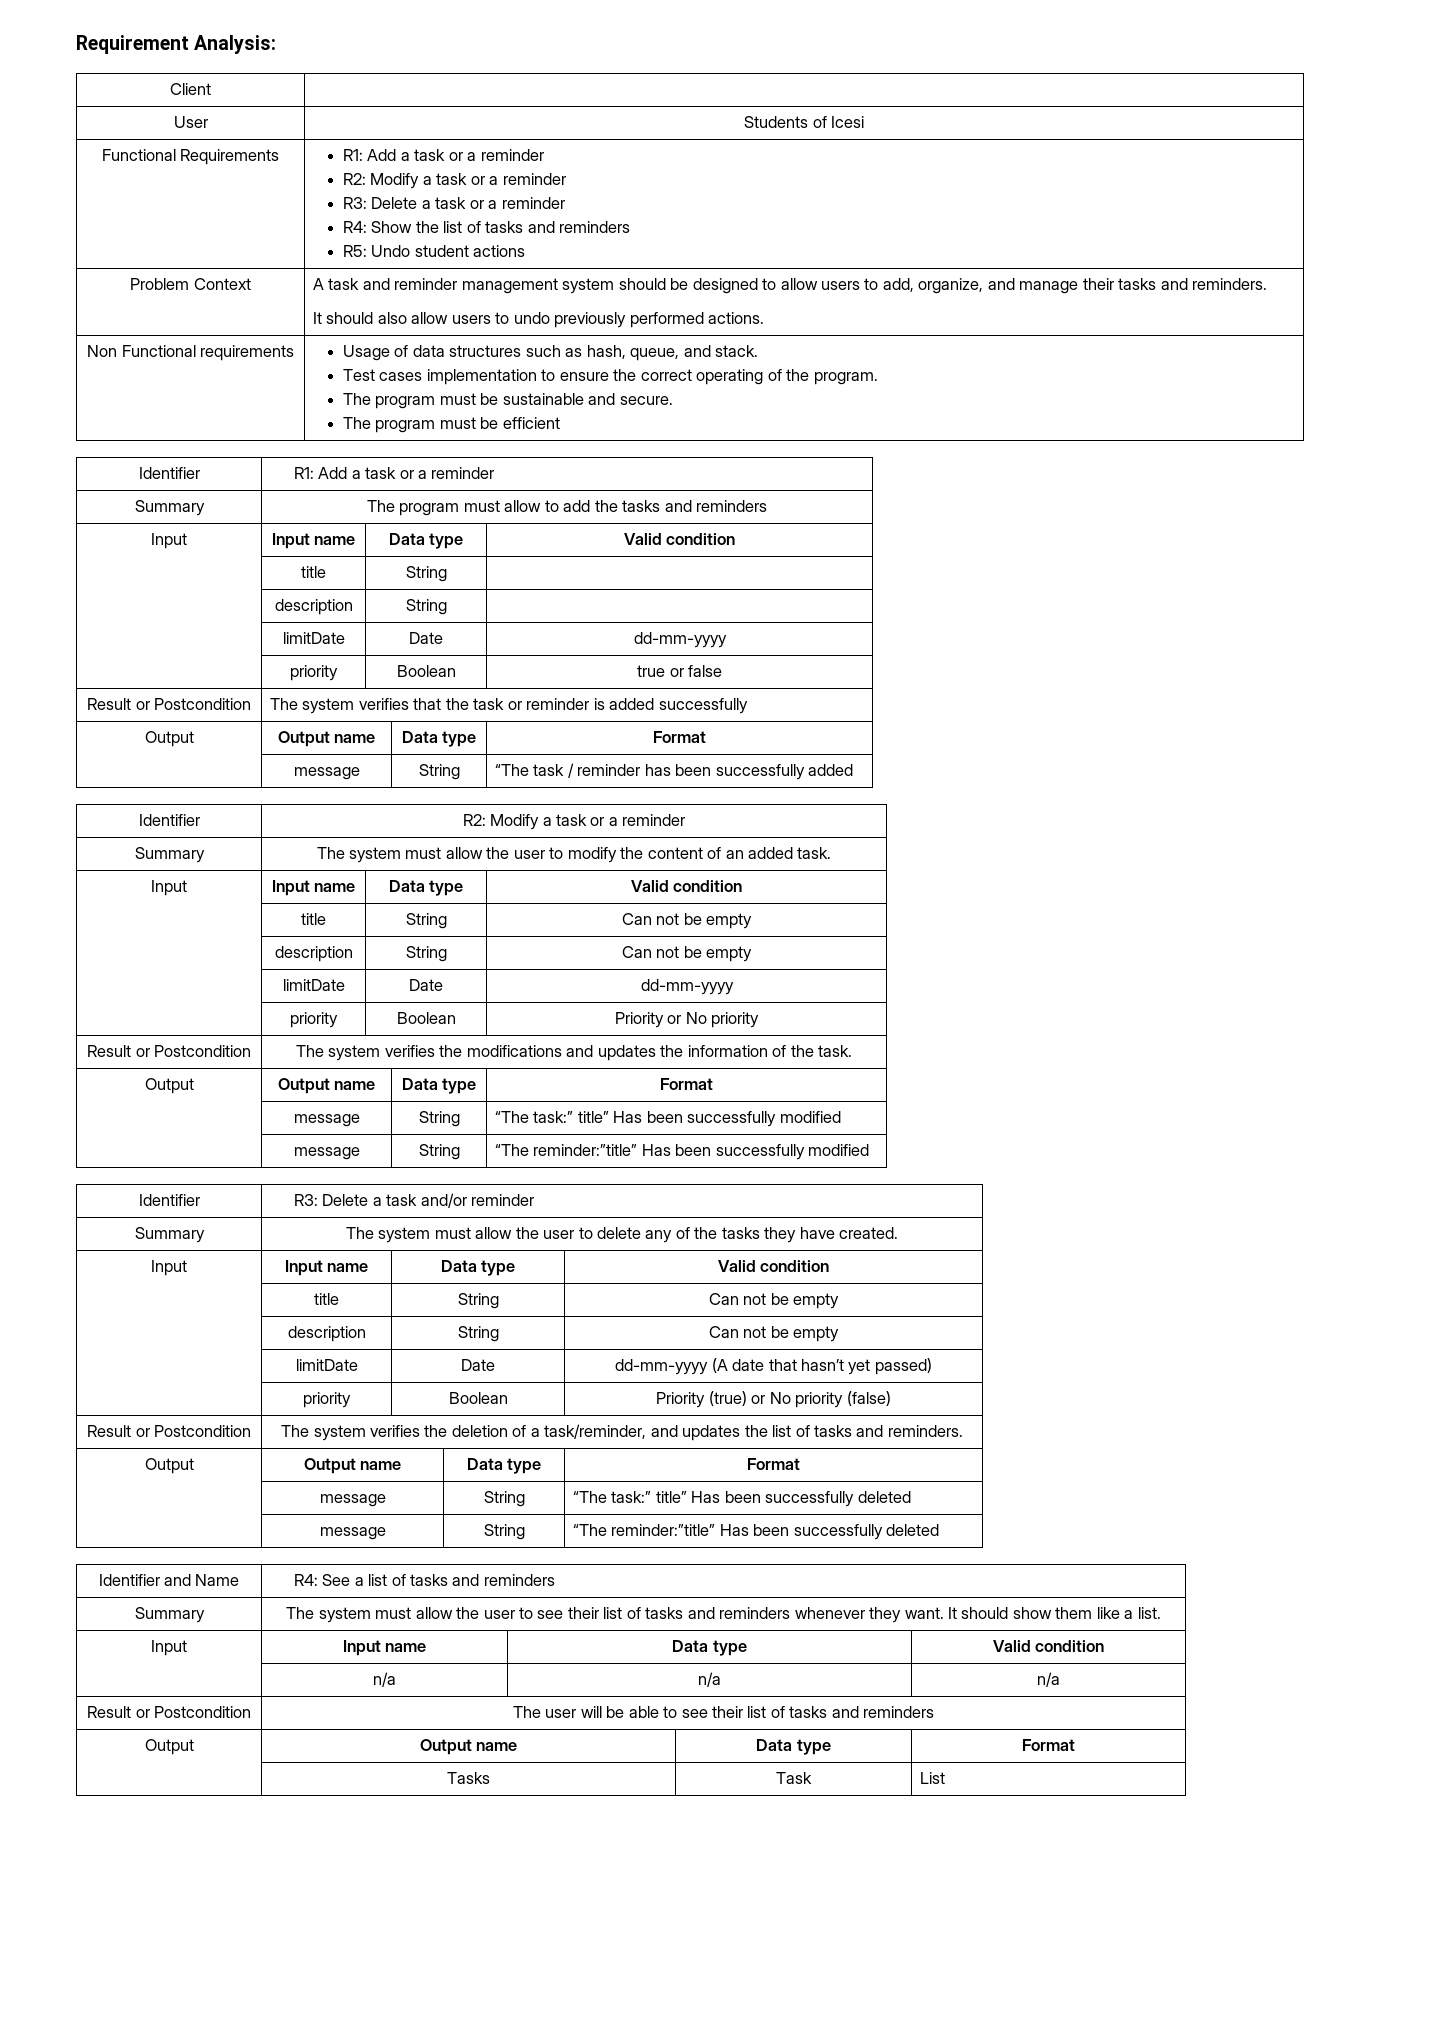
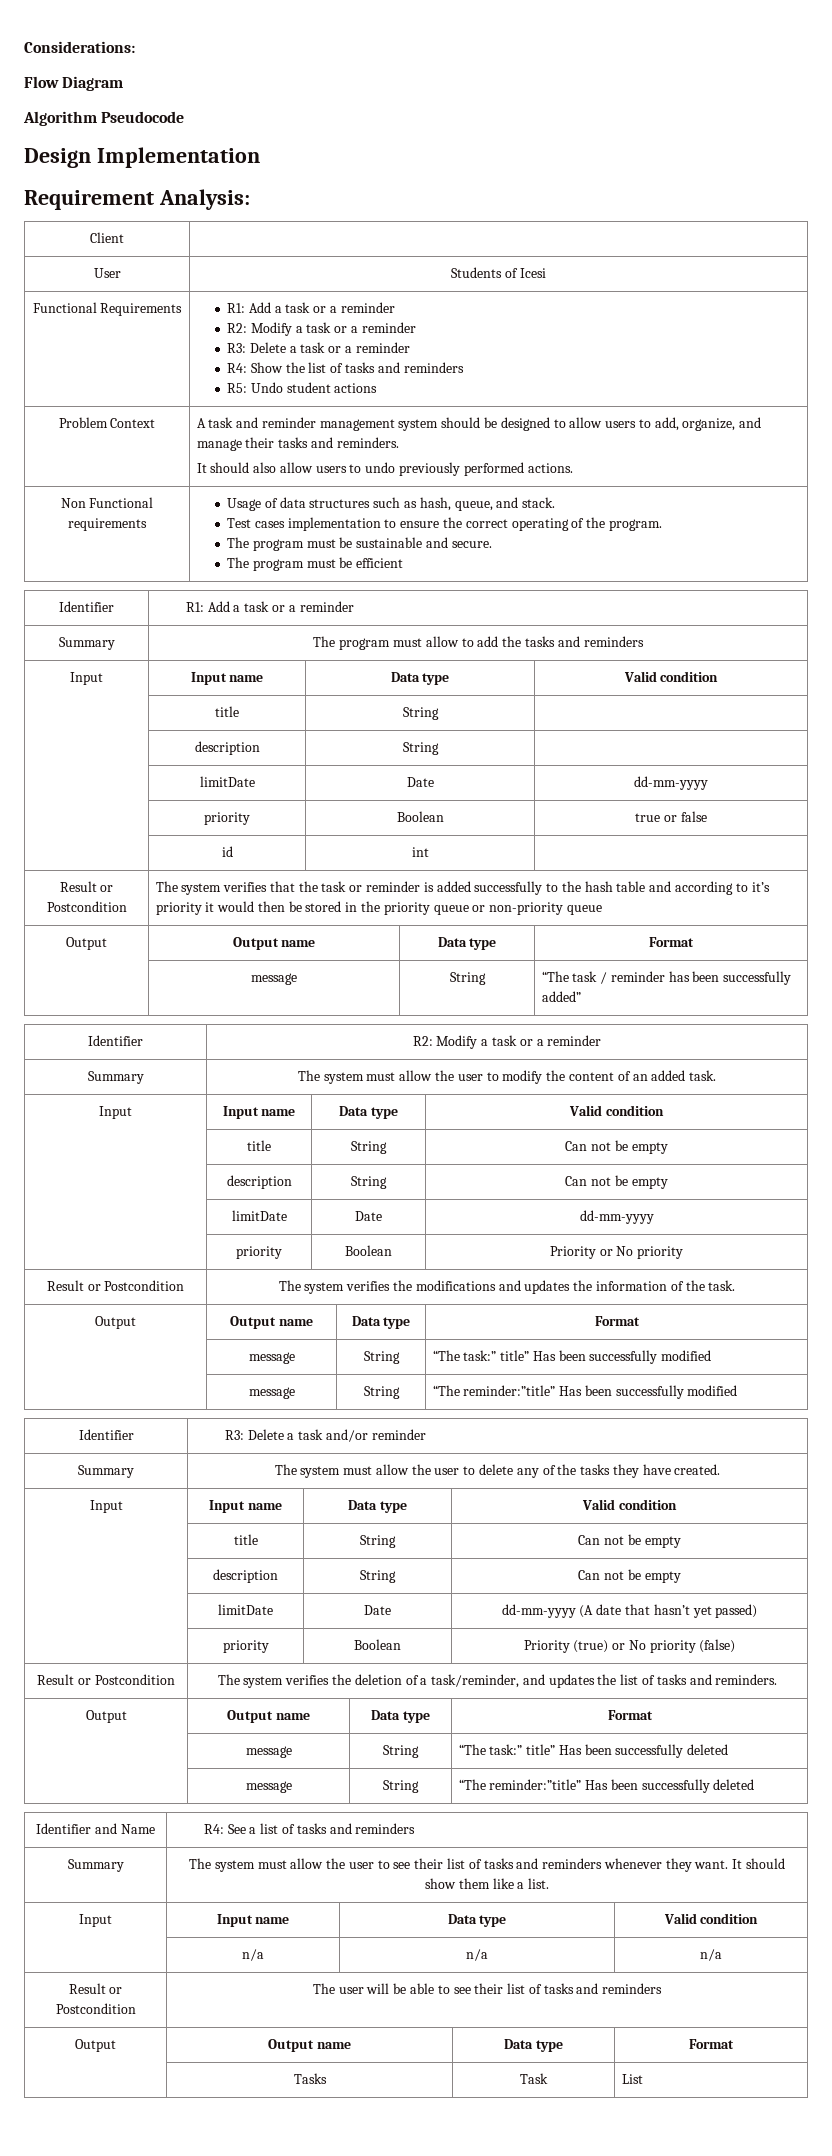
(76, 44) none -> [24,41,135,53] [24,76,124,91] [23,111,185,126] [24,147,260,168] Considerations: // Flow Diagram // Algorithm Pseudocode // Design Implementation //
(722, 671) none -> [221,846,233,857] [411,847,429,857] // | id | int |
(748, 706) none -> [546,881,770,895] [155,901,602,915] to the hash table and according to it’s priority it would then be stored in the priority queue or non-priority queue
[808,764,854,776] added -> [541,991,581,1002] added”

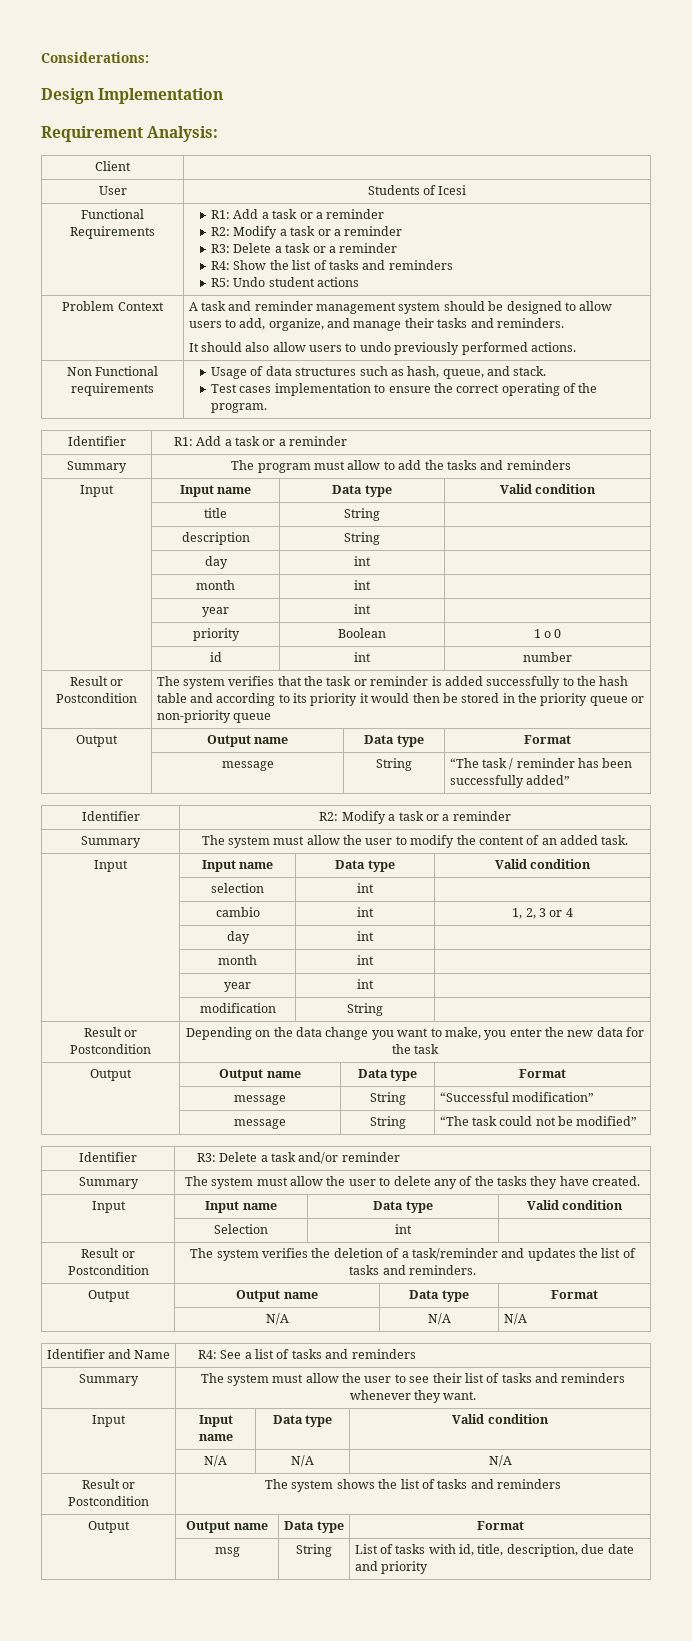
[24,76,124,91] [23,111,185,126] // Flow Diagram // Algorithm Pseudocode -> (149, 57) none
[227,537,492,551] [227,557,404,571] // The program must be sustainable and secure. // The program must be efficient -> (268, 408) none
[199,776,255,787] [406,777,434,787] [634,776,708,790] [204,812,250,825] [396,811,444,822] [635,811,707,822] limitDate | Date | dd-mm-yyyy // | priority | Boolean | true or false -> [204,556,228,569] [354,556,371,566] [196,580,235,590] [354,580,371,590] [202,607,229,617] [354,604,371,614] [192,628,240,641] [338,628,386,638] [533,629,562,638] day | int | // | month | int | // | year | int | // | priority | Boolean | 1 o 0
(429, 852) none -> [523,652,572,662] number
[751,882,770,892] it’s -> [293,693,308,703] its
[247,1140,271,1151] [351,1141,387,1154] [565,1140,668,1154] [226,1175,292,1189] [351,1176,387,1189] [565,1175,668,1189] [231,1210,287,1221] [355,1211,382,1221] [579,1210,654,1224] [236,1246,282,1259] [345,1245,392,1256] [549,1246,684,1259] [46,1280,185,1291] [278,1280,736,1294] [95,1316,136,1329] [230,1316,313,1329] [351,1316,411,1329] [594,1316,640,1326] [248,1352,295,1364] [363,1351,400,1364] [432,1350,712,1364] [248,1387,295,1399] [363,1386,400,1399] [432,1385,738,1399] title | String | Can not be empty // | description | String | Can not be empty // | limitDate | Date | dd-mm-yyyy // | priority | Boolean | Priority or No priority // Result or Postcondition | The system verifies the modifications and updates the information of the task. // Output | Output name | Data type | Format // | message | String | “The task:” title” Has been successfully modified // | message | String | “The reminder:”title” Has been successfully modified -> [211,883,264,893] [357,883,374,893] [215,907,260,917] [357,907,374,917] [512,908,573,919] [226,931,250,944] [357,931,374,941] [218,955,257,965] [357,955,374,965] [224,982,251,992] [357,979,374,989] [199,1003,276,1013] [347,1003,383,1016] [83,1027,138,1037] [70,1044,151,1054] [185,1027,645,1040] [391,1044,440,1054] [90,1069,132,1081] [219,1069,301,1081] [357,1069,418,1081] [519,1069,566,1078] [234,1095,286,1105] [369,1092,406,1105] [439,1092,594,1102] [234,1119,286,1129] [369,1116,406,1129] [439,1116,638,1126] selection | int | // | cambio | int | 1, 2, 3 or 4 // | day | int | // | month | int | // | year | int | // | modification | String | // Result or Postcondition | Depending on the data change you want to make, you enter the new data for the task // Output | Output name | Data type | Format // | message | String | “Successful modification” // | message | String | “The task could not be modified”
[233,1534,258,1545] [360,1535,397,1548] [578,1534,681,1548] [213,1569,278,1583] [360,1570,397,1583] [578,1569,681,1583] [218,1604,273,1615] [364,1605,392,1615] [501,1604,758,1618] [222,1640,269,1653] [354,1639,402,1650] [523,1639,736,1653] title | String | Can not be empty // | description | String | Can not be empty // | limitDate | Date | dd-mm-yyyy (A date that hasn’t yet passed) // | priority | Boolean | Priority (true) or No priority (false) -> [214,1224,268,1234] [395,1224,412,1234] Selection | int |
[431,1674,520,1688] task/reminder, -> [411,1248,498,1260] task/reminder
[245,1746,292,1758] [383,1745,419,1758] [458,1744,729,1758] [245,1781,292,1793] [383,1780,419,1793] [458,1779,755,1793] message | String | “The task:” title” Has been successfully deleted // | message | String | “The reminder:”title” Has been successfully deleted -> [265,1313,289,1325] [427,1313,451,1325] [503,1313,527,1325] N/A | N/A | N/A
[732,1858,786,1869] [424,1878,550,1889] [79,1914,112,1927] [216,1914,290,1927] [447,1914,507,1927] [663,1913,759,1924] [242,1949,264,1961] [466,1949,489,1961] [700,1949,722,1961] [68,1983,123,1994] [55,2003,136,2014] [312,1983,504,1994] It should show them like a list. // Input | Input name | Data type | Valid condition // | n/a | n/a | n/a // Result or Postcondition | The user will be able to see their -> [92,1415,126,1427] [198,1415,233,1427] [198,1434,233,1441] [272,1415,333,1427] [452,1414,549,1424] [204,1455,227,1467] [291,1455,314,1467] [488,1455,512,1467] [81,1479,136,1489] [68,1496,149,1506] [265,1479,398,1492] // Input | Input name | Data type | Valid condition // | N/A | N/A | N/A // Result or Postcondition | The system shows the
[293,2073,327,2084] [520,2073,548,2084] Tasks | Task -> [214,1547,240,1557] [296,1544,332,1557] msg | String
(643, 2079) none -> [379,1544,634,1557] [354,1561,428,1574] of tasks with id, title, description, due date and priority

